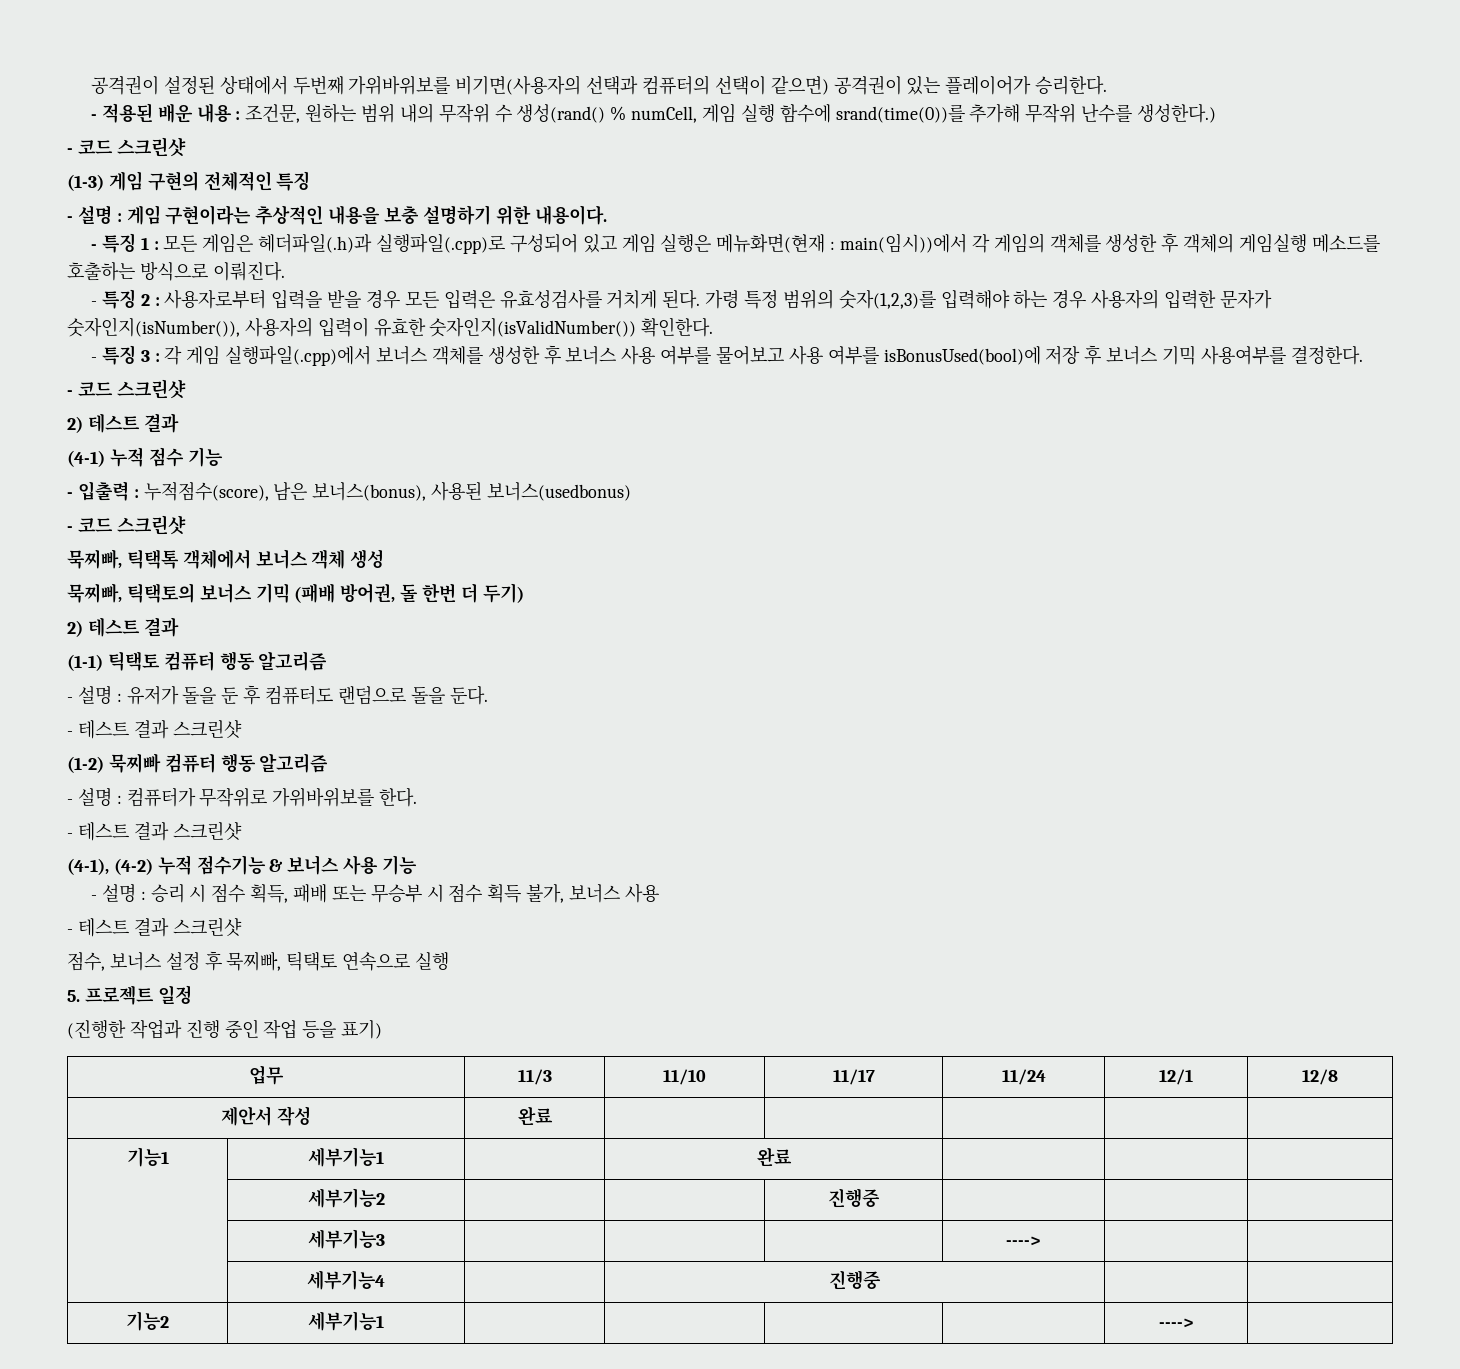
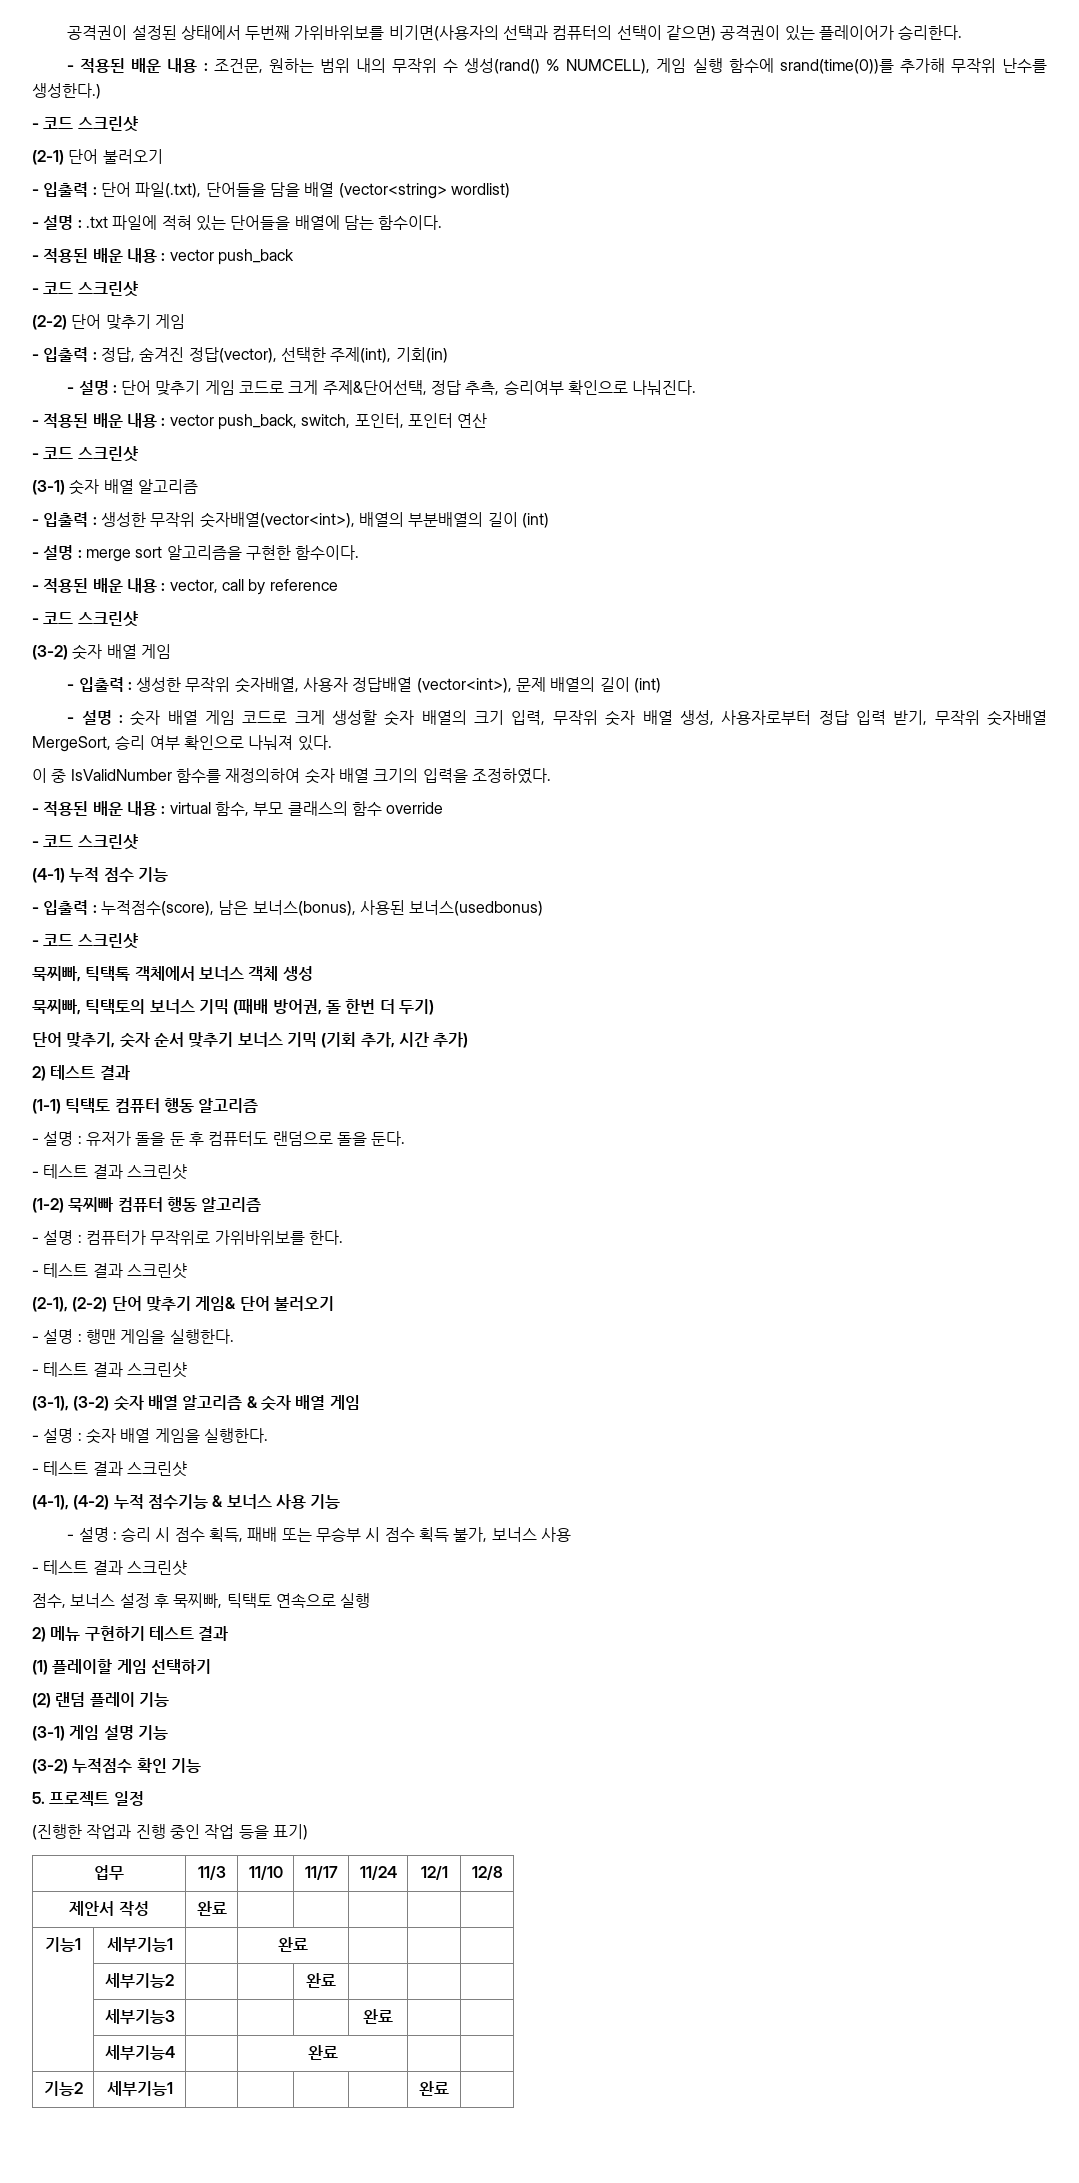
[631,106,698,123] numCell, -> [566,59,651,74] NUMCELL),
[67,171,311,191] [67,205,607,225] [90,233,1380,254] [67,261,285,281] [90,289,1272,309] [67,317,714,337] [90,345,1363,366] [67,379,186,399] [67,413,179,433] (1-3) 게임 구현의 전체적인 특징 // - 설명 : 게임 구현이라는 추상적인 내용을 보충 설명하기 위한 내용이다. // - 특징 1 : 모든 게임은 헤더파일(.h)과 실행파일(.cpp)로 구성되어 있고 게임 실행은 메뉴화면(현재 : main(임시))에서 각 게임의 객체를 생성한 후 객체의 게임실행 메소드를 호출하는 방식으로 이뤄진다. // - 특징 2 : 사용자로부터 입력을 받을 경우 모든 입력은 유효성검사를 거치게 된다. 가령 특정 범위의 숫자(1,2,3)를 입력해야 하는 경우 사용자의 입력한 문자가 숫자인지(isNumber()), 사용자의 입력이 유효한 숫자인지(isValidNumber()) 확인한다. // - 특징 3 : 각 게임 실행파일(.cpp)에서 보너스 객체를 생성한 후 보너스 사용 여부를 물어보고 사용 여부를 isBonusUsed(bool)에 저장 후 보너스 기믹 사용여부를 결정한다. // - 코드 스크린샷 // 2) 테스트 결과 -> [32,149,163,165] [32,182,510,199] [32,215,443,231] [32,248,294,265] [32,281,138,297] [32,314,185,330] [32,347,448,363] [67,380,697,396] [32,413,488,430] [32,446,138,462] [32,479,198,495] [32,512,549,528] [32,545,360,562] [32,578,338,595] [32,611,138,627] [32,644,171,660] [67,677,662,693] [67,710,1047,726] [32,735,332,752] [32,768,551,784] [32,801,444,816] [32,834,138,850] (2-1) 단어 불러오기 // - 입출력 : 단어 파일(.txt), 단어들을 담을 배열 (vector<string> wordlist) // - 설명 : .txt 파일에 적혀 있는 단어들을 배열에 담는 함수이다. // - 적용된 배운 내용 : vector push_back // - 코드 스크린샷 // (2-2) 단어 맞추기 게임 // - 입출력 : 정답, 숨겨진 정답(vector), 선택한 주제(int), 기회(in) // - 설명 : 단어 맞추기 게임 코드로 크게 주제&단어선택, 정답 추측, 승리여부 확인으로 나눠진다. // - 적용된 배운 내용 : vector push_back, switch, 포인터, 포인터 연산 // - 코드 스크린샷 // (3-1) 숫자 배열 알고리즘 // - 입출력 : 생성한 무작위 숫자배열(vector<int>), 배열의 부분배열의 길이 (int) // - 설명 : merge sort 알고리즘을 구현한 함수이다. // - 적용된 배운 내용 : vector, call by reference // - 코드 스크린샷 // (3-2) 숫자 배열 게임 // - 입출력 : 생성한 무작위 숫자배열, 사용자 정답배열 (vector<int>), 문제 배열의 길이 (int) // - 설명 : 숫자 배열 게임 코드로 크게 생성할 숫자 배열의 크기 입력, 무작위 숫자 배열 생성, 사용자로부터 정답 입력 받기, 무작위 숫자배열 MergeSort, 승리 여부 확인으로 나눠져 있다. // 이 중 IsValidNumber 함수를 재정의하여 숫자 배열 크기의 입력을 조정하였다. // - 적용된 배운 내용 : virtual 함수, 부모 클래스의 함수 override // - 코드 스크린샷
(524, 593) none -> [32,1032,469,1048] // 단어 맞추기, 숫자 순서 맞추기 보너스 기믹 (기회 추가, 시간 추가)
(242, 831) none -> [32,1296,334,1312] [32,1329,234,1344] [32,1362,187,1378] [32,1395,360,1411] [32,1428,268,1444] [32,1461,187,1477] // (2-1), (2-2) 단어 맞추기 게임& 단어 불러오기 // - 설명 : 행맨 게임을 실행한다. // - 테스트 결과 스크린샷 // (3-1), (3-2) 숫자 배열 알고리즘 & 숫자 배열 게임 // - 설명 : 숫자 배열 게임을 실행한다. // - 테스트 결과 스크린샷
(450, 961) none -> [32,1626,229,1642] [32,1659,211,1675] [32,1692,169,1708] [32,1725,168,1741] [32,1758,201,1774] // 2) 메뉴 구현하기 테스트 결과 // (1) 플레이할 게임 선택하기 // (2) 랜덤 플레이 기능 // (3-1) 게임 설명 기능 // (3-2) 누적점수 확인 기능
[828,1188,880,1208] 진행중 -> [306,1973,336,1988] 완료
[1006,1236,1041,1246] ----> -> [363,2009,393,2024] 완료
[829,1270,881,1290] 진행중 -> [307,2045,338,2060] 완료
[1158,1318,1194,1328] ----> -> [419,2081,449,2096] 완료

